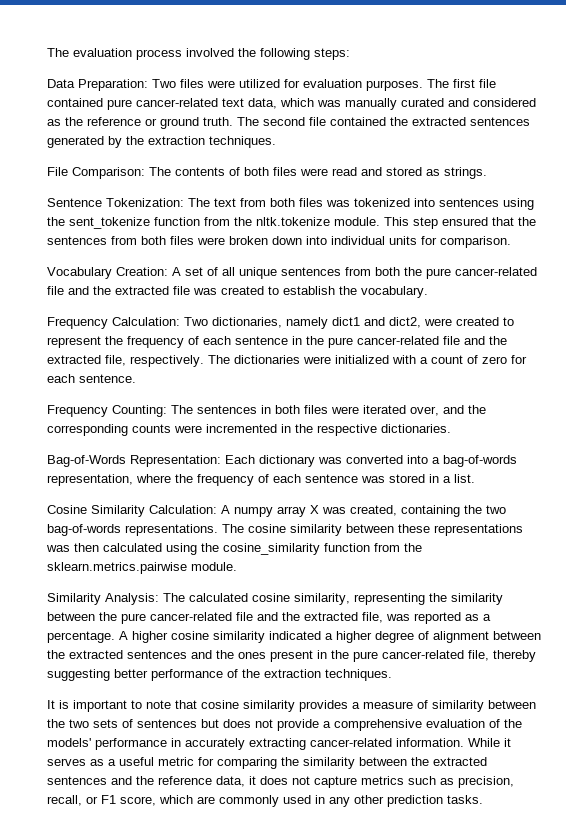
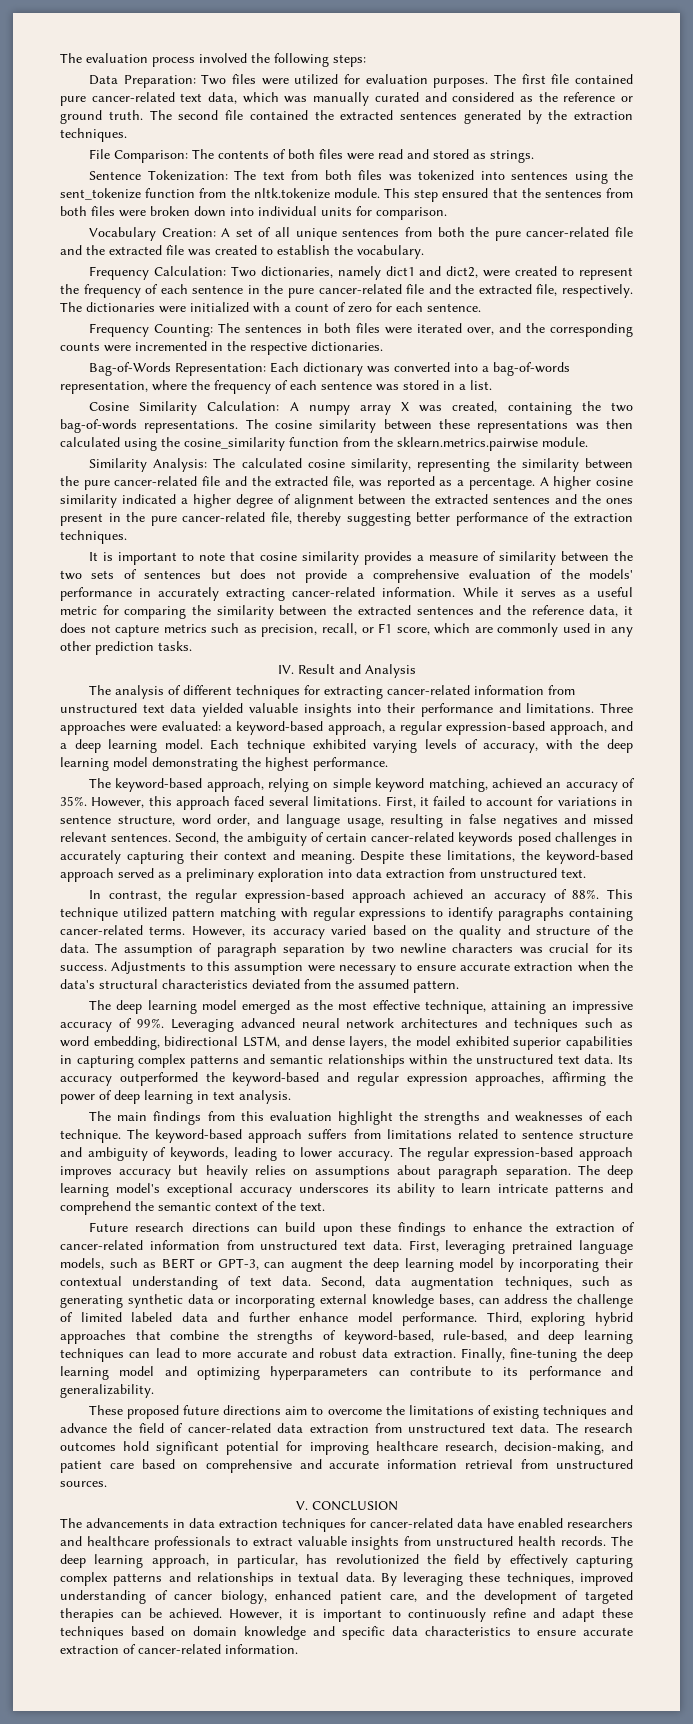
(483, 799) none -> [277,664,416,678] [89,685,576,699] [60,703,634,717] [60,721,633,735] [60,739,634,753] [60,757,388,771] [89,778,636,792] [60,796,633,810] [60,814,633,828] [60,832,633,846] [60,850,633,864] [60,868,586,882] [89,889,634,903] [60,907,633,921] [60,925,633,939] [60,943,633,957] [60,961,633,975] [60,979,459,993] [89,1000,633,1014] [60,1018,633,1032] [60,1036,634,1050] [60,1054,633,1068] [60,1072,633,1086] [60,1090,291,1104] [89,1111,633,1125] [60,1129,634,1143] [60,1147,634,1161] [60,1165,633,1179] [60,1183,634,1197] [60,1201,325,1215] [89,1222,635,1236] [60,1240,633,1254] [60,1258,633,1272] [60,1276,633,1290] [60,1294,633,1308] [60,1312,633,1326] [60,1330,634,1344] [60,1348,633,1362] [60,1366,633,1380] [60,1384,154,1398] [89,1405,633,1419] [60,1423,634,1433] [60,1441,633,1455] [60,1459,633,1473] [60,1481,107,1487] [295,1501,398,1511] [60,1518,633,1532] [60,1536,634,1550] [60,1554,633,1568] [60,1572,633,1586] [60,1590,633,1604] [60,1608,633,1622] [60,1626,633,1640] [60,1644,298,1654] // IV. Result and Analysis // The analysis of different techniques for extracting cancer-related information from unstructured text data yielded valuable insights into their performance and limitations. Three approaches were evaluated: a keyword-based approach, a regular expression-based approach, and a deep learning model. Each technique exhibited varying levels of accuracy, with the deep learning model demonstrating the highest performance. // The keyword-based approach, relying on simple keyword matching, achieved an accuracy of 35%. However, this approach faced several limitations. First, it failed to account for variations in sentence structure, word order, and language usage, resulting in false negatives and missed relevant sentences. Second, the ambiguity of certain cancer-related keywords posed challenges in accurately capturing their context and meaning. Despite these limitations, the keyword-based approach served as a preliminary exploration into data extraction from unstructured text. // In contrast, the regular expression-based approach achieved an accuracy of 88%. This technique utilized pattern matching with regular expressions to identify paragraphs containing cancer-related terms. However, its accuracy varied based on the quality and structure of the data. The assumption of paragraph separation by two newline characters was crucial for its success. Adjustments to this assumption were necessary to ensure accurate extraction when the data's structural characteristics deviated from the assumed pattern. // The deep learning model emerged as the most effective technique, attaining an impressive accuracy of 99%. Leveraging advanced neural network architectures and techniques such as word embedding, bidirectional LSTM, and dense layers, the model exhibited superior capabilities in capturing complex patterns and semantic relationships within the unstructured text data. Its accuracy outperformed the keyword-based and regular expression approaches, affirming the power of deep learning in text analysis. // The main findings from this evaluation highlight the strengths and weaknesses of each technique. The keyword-based approach suffers from limitations related to sentence structure and ambiguity of keywords, leading to lower accuracy. The regular expression-based approach improves accuracy but heavily relies on assumptions about paragraph separation. The deep learning model's exceptional accuracy underscores its ability to learn intricate patterns and comprehend the semantic context of the text. // Future research directions can build upon these findings to enhance the extraction of cancer-related information from unstructured text data. First, leveraging pretrained language models, such as BERT or GPT-3, can augment the deep learning model by incorporating their contextual understanding of text data. Second, data augmentation techniques, such as generating synthetic data or incorporating external knowledge bases, can address the challenge of limited labeled data and further enhance model performance. Third, exploring hybrid approaches that combine the strengths of keyword-based, rule-based, and deep learning techniques can lead to more accurate and robust data extraction. Finally, fine-tuning the deep learning model and optimizing hyperparameters can contribute to its performance and generalizability. // These proposed future directions aim to overcome the limitations of existing techniques and advance the field of cancer-related data extraction from unstructured text data. The research outcomes hold significant potential for improving healthcare research, decision-making, and patient care based on comprehensive and accurate information retrieval from unstructured sources. // V. CONCLUSION // The advancements in data extraction techniques for cancer-related data have enabled researchers and healthcare professionals to extract valuable insights from unstructured health records. The deep learning approach, in particular, has revolutionized the field by effectively capturing complex patterns and relationships in textual data. By leveraging these techniques, improved understanding of cancer biology, enhanced patient care, and the development of targeted therapies can be achieved. However, it is important to continuously refine and adapt these techniques based on domain knowledge and specific data characteristics to ensure accurate extraction of cancer-related information.

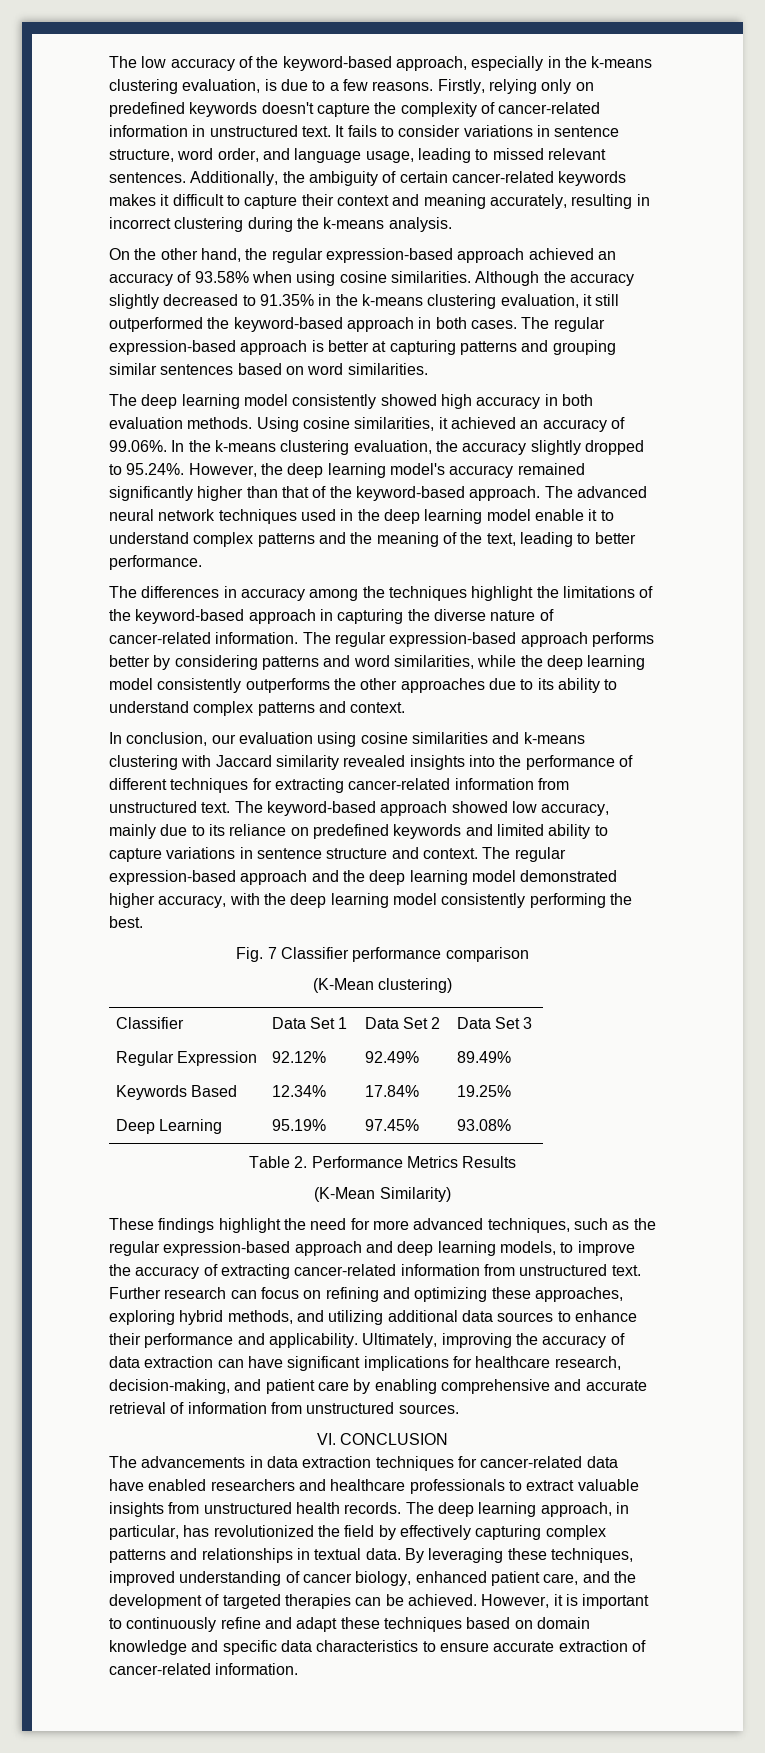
[60,53,366,67] [89,74,634,88] [60,92,633,106] [60,110,633,124] [60,128,127,142] [89,149,535,163] [89,170,634,184] [60,188,634,202] [60,206,447,220] [89,227,633,241] [60,245,424,259] [89,266,634,280] [60,284,633,298] [60,302,481,313] [89,323,633,337] [60,341,383,355] [89,362,571,376] [60,380,492,394] [89,401,633,415] [60,419,633,433] [60,437,588,451] [89,458,633,472] [60,476,634,490] [60,494,633,508] [60,512,633,526] [60,530,127,544] [89,551,633,565] [60,569,633,583] [60,587,633,601] [60,605,633,619] [60,623,633,637] [60,641,192,655] [277,664,416,678] [89,685,165,699] The evaluation process involved the following steps: // Data Preparation: Two files were utilized for evaluation purposes. The first file contained pure cancer-related text data, which was manually curated and considered as the reference or ground truth. The second file contained the extracted sentences generated by the extraction techniques. // File Comparison: The contents of both files were read and stored as strings. // Sentence Tokenization: The text from both files was tokenized into sentences using the sent_tokenize function from the nltk.tokenize module. This step ensured that the sentences from both files were broken down into individual units for comparison. // Vocabulary Creation: A set of all unique sentences from both the pure cancer-related file and the extracted file was created to establish the vocabulary. // Frequency Calculation: Two dictionaries, namely dict1 and dict2, were created to represent the frequency of each sentence in the pure cancer-related file and the extracted file, respectively. The dictionaries were initialized with a count of zero for each sentence. // Frequency Counting: The sentences in both files were iterated over, and the corresponding counts were incremented in the respective dictionaries. // Bag-of-Words Representation: Each dictionary was converted into a bag-of-words representation, where the frequency of each sentence was stored in a list. // Cosine Similarity Calculation: A numpy array X was created, containing the two bag-of-words representations. The cosine similarity between these representations was then calculated using the cosine_similarity function from the sklearn.metrics.pairwise module. // Similarity Analysis: The calculated cosine similarity, representing the similarity between the pure cancer-related file and the extracted file, was reported as a percentage. A higher cosine similarity indicated a higher degree of alignment between the extracted sentences and the ones present in the pure cancer-related file, thereby suggesting better performance of the extraction techniques. // It is important to note that cosine similarity provides a measure of similarity between the two sets of sentences but does not provide a comprehensive evaluation of the models' performance in accurately extracting cancer-related information. While it serves as a useful metric for comparing the similarity between the extracted sentences and the reference data, it does not capture metrics such as precision, recall, or F1 score, which are commonly used in any other prediction tasks. // IV. Result and Analysis // The analysis -> [109,56,653,71] [109,79,594,94] [109,102,601,117] [109,125,620,137] [109,148,606,163] [109,171,627,186] [109,194,650,209] [109,217,452,232] [109,248,616,263] [109,271,634,286] [109,294,620,309] [109,317,605,332] [109,340,616,355] [109,363,428,375] [109,394,593,409] [109,417,625,432] [109,440,644,455] [109,463,585,478] [109,486,647,501] [109,509,614,524] [109,532,636,547] [109,555,202,570] [109,586,654,601] [109,609,554,624] [109,632,654,647] [109,655,646,670] [109,678,618,693] [109,701,406,716] [109,732,585,747] [109,755,615,770] The low accuracy of the keyword-based approach, especially in the k-means clustering evaluation, is due to a few reasons. Firstly, relying only on predefined keywords doesn't capture the complexity of cancer-related information in unstructured text. It fails to consider variations in sentence structure, word order, and language usage, leading to missed relevant sentences. Additionally, the ambiguity of certain cancer-related keywords makes it difficult to capture their context and meaning accurately, resulting in incorrect clustering during the k-means analysis. // On the other hand, the regular expression-based approach achieved an accuracy of 93.58% when using cosine similarities. Although the accuracy slightly decreased to 91.35% in the k-means clustering evaluation, it still outperformed the keyword-based approach in both cases. The regular expression-based approach is better at capturing patterns and grouping similar sentences based on word similarities. // The deep learning model consistently showed high accuracy in both evaluation methods. Using cosine similarities, it achieved an accuracy of 99.06%. In the k-means clustering evaluation, the accuracy slightly dropped to 95.24%. However, the deep learning model's accuracy remained significantly higher than that of the keyword-based approach. The advanced neural network techniques used in the deep learning model enable it to understand complex patterns and the meaning of the text, leading to better performance. // The differences in accuracy among the techniques highlight the limitations of the keyword-based approach in capturing the diverse nature of cancer-related information. The regular expression-based approach performs better by considering patterns and word similarities, while the deep learning model consistently outperforms the other approaches due to its ability to understand complex patterns and context. // In conclusion, our evaluation using cosine similarities and k-means clustering with Jaccard similarity revealed insights into the performance
[142,703,634,717] [60,721,633,735] [60,739,478,753] text data yielded valuable insights into their performance and limitations. Three approaches were evaluated: a keyword-based approach, a regular expression-based approach, and a deep learning model. Each technique exhibited varying levels of -> [201,801,610,816] [109,824,608,839] [109,847,566,862] [109,870,618,885] [109,893,155,908] text. The keyword-based approach showed low accuracy, mainly due to its reliance on predefined keywords and limited ability to capture variations in sentence structure and context. The regular expression-based approach and the deep learning model demonstrated higher
[152,757,388,771] [89,778,636,792] [60,796,633,810] [60,814,633,828] [60,832,633,846] [60,850,633,864] [60,868,586,882] [89,889,634,903] [60,907,633,921] [60,925,633,939] [60,943,633,957] [60,961,633,975] [60,979,459,993] [89,1000,633,1014] [60,1018,633,1032] [60,1036,634,1050] [60,1054,633,1068] [60,1072,633,1086] [60,1090,291,1104] [89,1111,633,1125] [60,1129,634,1143] [60,1147,634,1161] [60,1165,633,1179] [60,1183,634,1197] [60,1201,325,1215] [89,1222,635,1236] [60,1240,633,1254] [60,1258,633,1272] [60,1276,633,1290] [60,1294,633,1308] [60,1312,633,1326] [60,1330,634,1344] [60,1348,633,1362] [60,1366,633,1380] [60,1384,154,1398] [89,1405,633,1419] [60,1423,634,1433] [60,1441,369,1455] demonstrating the highest performance. // The keyword-based approach, relying on simple keyword matching, achieved an accuracy of 35%. However, this approach faced several limitations. First, it failed to account for variations in sentence structure, word order, and language usage, resulting in false negatives and missed relevant sentences. Second, the ambiguity of certain cancer-related keywords posed challenges in accurately capturing their context and meaning. Despite these limitations, the keyword-based approach served as a preliminary exploration into data extraction from unstructured text. // In contrast, the regular expression-based approach achieved an accuracy of 88%. This technique utilized pattern matching with regular expressions to identify paragraphs containing cancer-related terms. However, its accuracy varied based on the quality and structure of the data. The assumption of paragraph separation by two newline characters was crucial for its success. Adjustments to this assumption were necessary to ensure accurate extraction when the data's structural characteristics deviated from the assumed pattern. // The deep learning model emerged as the most effective technique, attaining an impressive accuracy of 99%. Leveraging advanced neural network architectures and techniques such as word embedding, bidirectional LSTM, and dense layers, the model exhibited superior capabilities in capturing complex patterns and semantic relationships within the unstructured text data. Its accuracy outperformed the keyword-based and regular expression approaches, affirming the power of deep learning in text analysis. // The main findings from this evaluation highlight the strengths and weaknesses of each technique. The keyword-based approach suffers from limitations related to sentence structure and ambiguity of keywords, leading to lower accuracy. The regular expression-based approach improves accuracy but heavily relies on assumptions about paragraph separation. The deep learning model's exceptional accuracy underscores its ability to learn intricate patterns and comprehend the semantic context of the text. // Future research directions can build upon these findings to enhance the extraction of cancer-related information from unstructured text data. First, leveraging pretrained language models, such as BERT or GPT-3, can augment the deep learning model by incorporating their contextual understanding of text data. Second, data augmentation techniques, such as generating synthetic data or incorporating external knowledge bases, can address the challenge of limited labeled data and further enhance model performance. Third, exploring hybrid approaches that combine the strengths of keyword-based, rule-based, and deep learning techniques can lead to more accurate and robust data extraction. Finally, fine-tuning the deep learning model and optimizing hyperparameters can contribute to its performance and generalizability. // These proposed future directions aim to overcome the limitations of existing techniques and advance the field of cancer-related data extraction from unstructured text data. The research outcomes hold significant potential for improving -> [441,893,632,908] [109,916,143,928] [236,947,529,962] [312,978,453,993] [115,1017,184,1029] [271,1017,348,1029] [364,1017,441,1029] [456,1017,533,1029] [115,1051,257,1066] [271,1051,326,1063] [364,1051,419,1063] [456,1051,511,1063] [115,1085,237,1100] [271,1085,326,1097] [364,1085,419,1097] [456,1085,511,1097] [115,1119,222,1134] [271,1119,326,1131] [364,1119,419,1131] [456,1119,511,1131] [248,1156,517,1168] [314,1187,451,1202] [109,1218,656,1233] [109,1241,635,1256] [109,1264,641,1279] [109,1287,623,1302] [109,1310,637,1325] [109,1333,625,1348] [109,1356,472,1371] consistently performing the best. // Fig. 7 Classifier performance comparison // (K-Mean clustering) // Classifier | Data Set 1 | Data Set 2 | Data Set 3 // Regular Expression | 92.12% | 92.49% | 89.49% // Keywords Based | 12.34% | 17.84% | 19.25% // Deep Learning | 95.19% | 97.45% | 93.08% // Table 2. Performance Metrics Results // (K-Mean Similarity) // These findings highlight the need for more advanced techniques, such as the regular expression-based approach and deep learning models, to improve the accuracy of extracting cancer-related information from unstructured text. Further research can focus on refining and optimizing these approaches, exploring hybrid methods, and utilizing additional data sources to enhance their performance and applicability. Ultimately, improving the accuracy of data extraction can have significant implications for
[141,1459,198,1469] based on -> [353,1379,437,1394] by enabling
[387,1459,514,1469] information retrieval -> [109,1402,267,1414] retrieval of information
[295,1501,308,1510] V. -> [316,1433,336,1445] VI.

